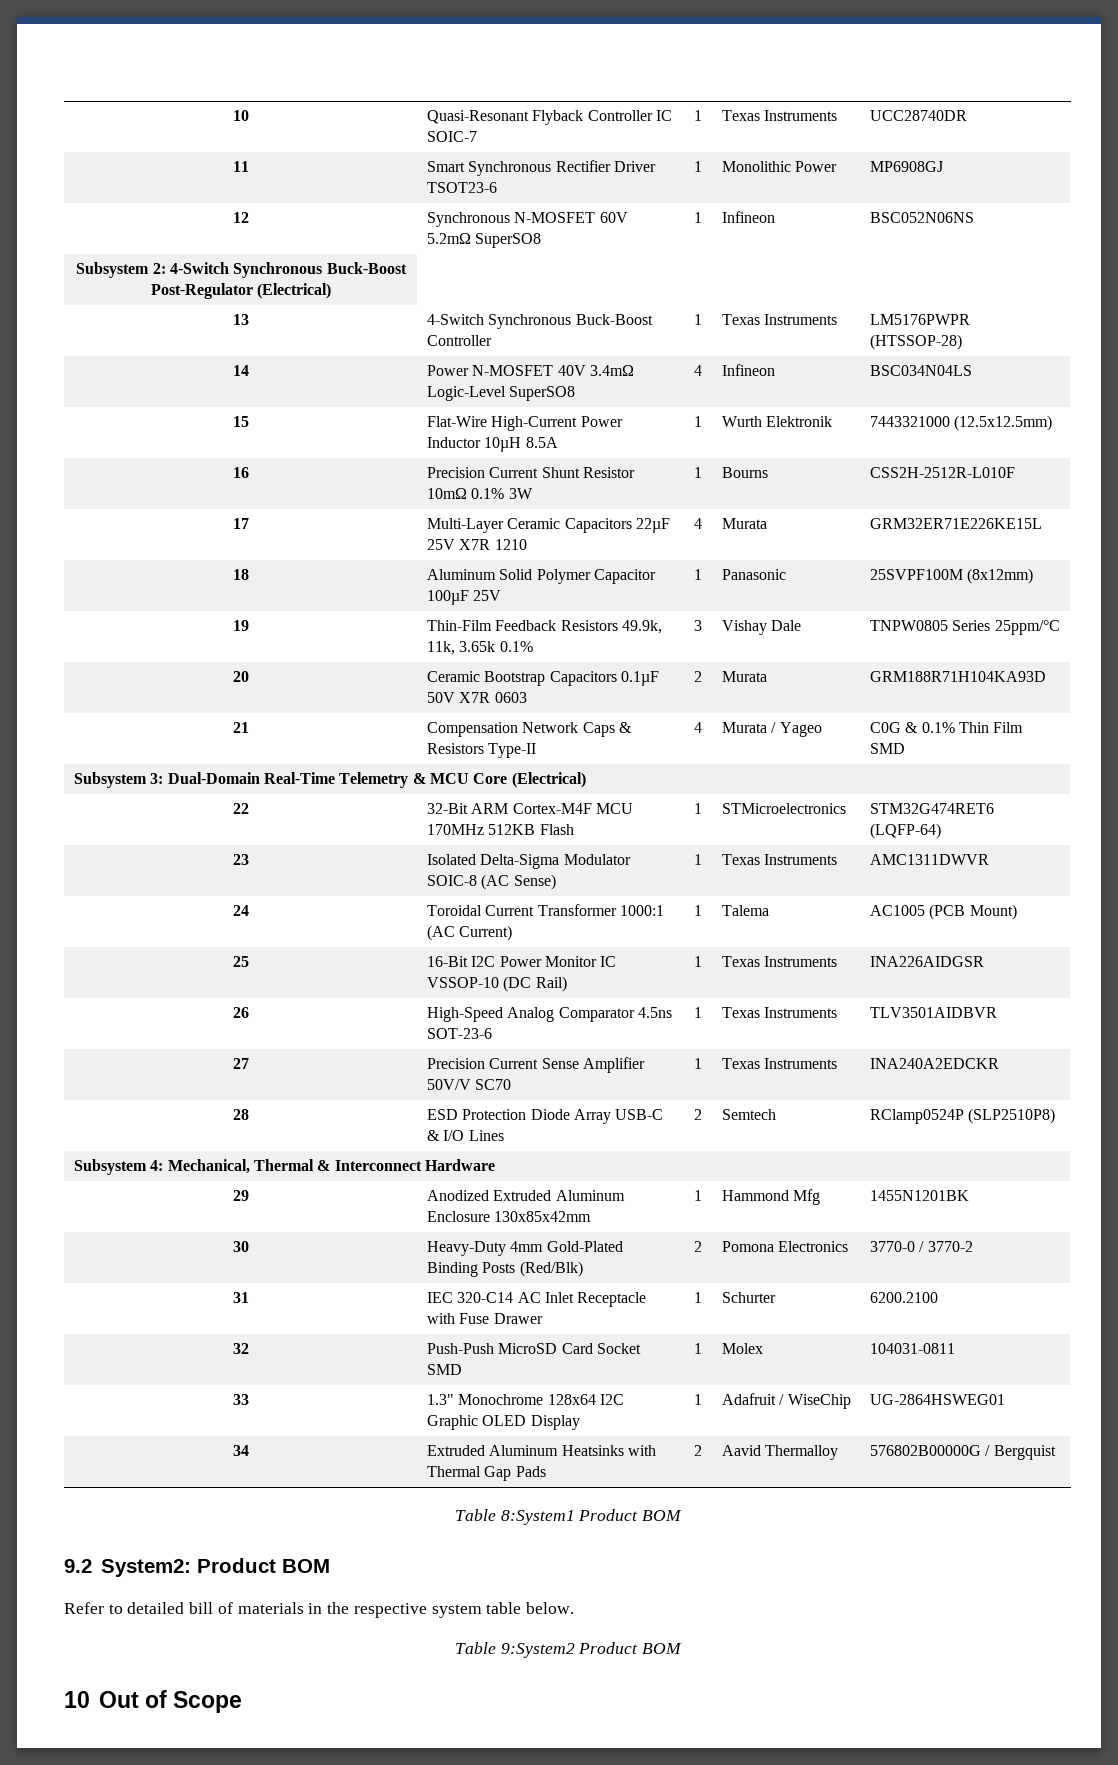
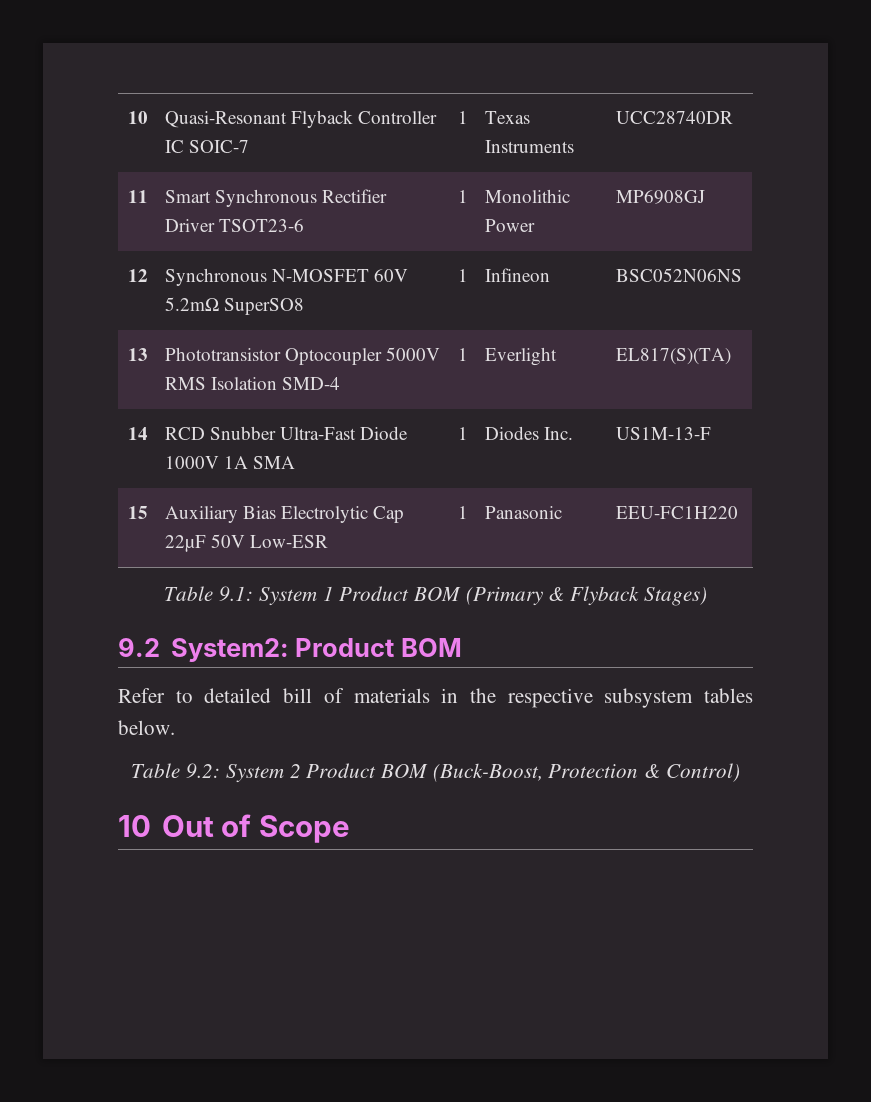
[76,262,407,278] [150,283,332,299] [233,314,249,325] [426,314,653,329] [426,335,492,346] [694,314,702,325] [721,314,838,325] [869,314,970,325] [869,334,962,350] [233,365,249,376] [426,365,634,376] [426,386,576,401] [694,365,702,376] [721,364,775,376] [869,365,972,376] [233,416,249,427] [426,416,623,431] [426,437,558,452] [694,416,702,427] [721,416,833,427] [869,415,1053,431] [233,467,249,478] [426,467,635,478] [426,488,533,499] [694,467,702,478] [721,467,768,478] [869,467,1015,478] [233,518,249,529] [426,518,670,533] [426,539,527,550] [694,518,702,529] [721,518,767,529] [869,518,1042,529] [233,569,249,580] [426,569,656,584] [426,590,502,605] [694,569,702,580] [721,569,786,580] [869,568,1034,584] [233,620,249,631] [426,620,662,634] [426,641,533,655] [694,620,702,631] [721,620,802,635] [869,620,1060,635] [233,671,249,682] [426,671,659,686] [426,692,527,703] [694,671,702,682] [721,671,767,682] [869,671,1046,682] [233,722,249,733] [426,722,632,737] [426,743,537,758] [694,722,702,733] [721,722,822,737] [869,722,1024,733] [869,743,905,754] [73,772,586,788] [233,803,249,814] [426,803,633,814] [426,824,574,835] [694,803,702,814] [721,803,846,814] [869,803,994,814] [869,823,941,839] [233,854,249,865] [426,854,631,869] [426,874,556,890] [694,854,702,865] [721,854,838,865] [869,854,989,865] [233,905,249,916] [426,904,664,916] [426,925,513,941] [694,905,702,916] [721,905,769,916] [869,904,1017,920] [233,956,249,967] [426,956,617,967] [426,976,567,992] [694,956,702,967] [721,956,838,967] [869,956,984,967] [233,1007,249,1018] [426,1007,672,1022] [426,1028,492,1039] [694,1007,702,1018] [721,1007,838,1018] [869,1007,997,1018] [233,1058,249,1069] [426,1057,645,1073] [426,1079,512,1090] [694,1058,702,1069] [721,1058,838,1069] [869,1058,999,1069] [233,1109,249,1120] [426,1109,664,1124] [426,1130,504,1141] [694,1109,702,1120] [721,1109,776,1120] [869,1108,1056,1124] [73,1159,495,1175] [233,1190,249,1201] [426,1190,625,1201] [426,1211,592,1222] [694,1190,702,1201] [721,1189,821,1205] [869,1190,969,1201] [233,1241,249,1252] [426,1241,623,1256] [426,1261,583,1277] [694,1241,702,1252] [721,1241,849,1252] [869,1241,973,1252] [233,1292,249,1303] [426,1292,647,1307] [426,1313,543,1324] [694,1292,702,1303] [721,1292,776,1303] [869,1292,938,1303] [233,1343,249,1354] [426,1343,641,1354] [426,1364,462,1375] [694,1343,702,1354] [721,1343,763,1354] [869,1343,955,1354] [233,1394,249,1405] [426,1394,624,1405] [426,1415,580,1430] [694,1394,702,1405] [721,1393,851,1409] [869,1394,1005,1405] [233,1445,249,1456] [426,1445,656,1456] [426,1466,546,1481] [694,1445,702,1456] [721,1445,839,1460] [869,1445,1056,1460] [454,1509,683,1525] Subsystem 2: 4-Switch Synchronous Buck-Boost Post-Regulator (Electrical) // 13 | 4-Switch Synchronous Buck-Boost Controller | 1 | Texas Instruments | LM5176PWPR (HTSSOP-28) // 14 | Power N-MOSFET 40V 3.4mΩ Logic-Level SuperSO8 | 4 | Infineon | BSC034N04LS // 15 | Flat-Wire High-Current Power Inductor 10µH 8.5A | 1 | Wurth Elektronik | 7443321000 (12.5x12.5mm) // 16 | Precision Current Shunt Resistor 10mΩ 0.1% 3W | 1 | Bourns | CSS2H-2512R-L010F // 17 | Multi-Layer Ceramic Capacitors 22µF 25V X7R 1210 | 4 | Murata | GRM32ER71E226KE15L // 18 | Aluminum Solid Polymer Capacitor 100µF 25V | 1 | Panasonic | 25SVPF100M (8x12mm) // 19 | Thin-Film Feedback Resistors 49.9k, 11k, 3.65k 0.1% | 3 | Vishay Dale | TNPW0805 Series 25ppm/°C // 20 | Ceramic Bootstrap Capacitors 0.1µF 50V X7R 0603 | 2 | Murata | GRM188R71H104KA93D // 21 | Compensation Network Caps & Resistors Type-II | 4 | Murata / Yageo | C0G & 0.1% Thin Film SMD // Subsystem 3: Dual-Domain Real-Time Telemetry & MCU Core (Electrical) // 22 | 32-Bit ARM Cortex-M4F MCU 170MHz 512KB Flash | 1 | STMicroelectronics | STM32G474RET6 (LQFP-64) // 23 | Isolated Delta-Sigma Modulator SOIC-8 (AC Sense) | 1 | Texas Instruments | AMC1311DWVR // 24 | Toroidal Current Transformer 1000:1 (AC Current) | 1 | Talema | AC1005 (PCB Mount) // 25 | 16-Bit I2C Power Monitor IC VSSOP-10 (DC Rail) | 1 | Texas Instruments | INA226AIDGSR // 26 | High-Speed Analog Comparator 4.5ns SOT-23-6 | 1 | Texas Instruments | TLV3501AIDBVR // 27 | Precision Current Sense Amplifier 50V/V SC70 | 1 | Texas Instruments | INA240A2EDCKR // 28 | ESD Protection Diode Array USB-C & I/O Lines | 2 | Semtech | RClamp0524P (SLP2510P8) // Subsystem 4: Mechanical, Thermal & Interconnect Hardware // 29 | Anodized Extruded Aluminum Enclosure 130x85x42mm | 1 | Hammond Mfg | 1455N1201BK // 30 | Heavy-Duty 4mm Gold-Plated Binding Posts (Red/Blk) | 2 | Pomona Electronics | 3770-0 / 3770-2 // 31 | IEC 320-C14 AC Inlet Receptacle with Fuse Drawer | 1 | Schurter | 6200.2100 // 32 | Push-Push MicroSD Card Socket SMD | 1 | Molex | 104031-0811 // 33 | 1.3" Monochrome 128x64 I2C Graphic OLED Display | 1 | Adafruit / WiseChip | UG-2864HSWEG01 // 34 | Extruded Aluminum Heatsinks with Thermal Gap Pads | 2 | Aavid Thermalloy | 576802B00000G / Bergquist // Table 8:System1 Product BOM -> [127,348,148,361] [164,347,441,365] [164,377,341,390] [457,348,468,361] [484,347,557,366] [615,348,731,365] [127,427,148,440] [164,426,409,440] [164,456,296,469] [457,427,468,440] [484,426,573,440] [615,427,711,440] [127,506,148,519] [164,506,405,523] [164,534,329,552] [457,506,468,519] [484,506,562,519] [615,506,738,519] [164,586,707,606] 13 | Phototransistor Optocoupler 5000V RMS Isolation SMD-4 | 1 | Everlight | EL817(S)(TA) // 14 | RCD Snubber Ultra-Fast Diode 1000V 1A SMA | 1 | Diodes Inc. | US1M-13-F // 15 | Auxiliary Bias Electrolytic Cap 22µF 50V Low-ESR | 1 | Panasonic | EEU-FC1H220 // Table 9.1: System 1 Product BOM (Primary & Flyback Stages)
[431,1602,522,1618] system table -> [604,688,753,708] subsystem tables
[500,1642,683,1658] 9:System2 Product BOM -> [186,763,740,783] 9.2: System 2 Product BOM (Buck-Boost, Protection & Control)

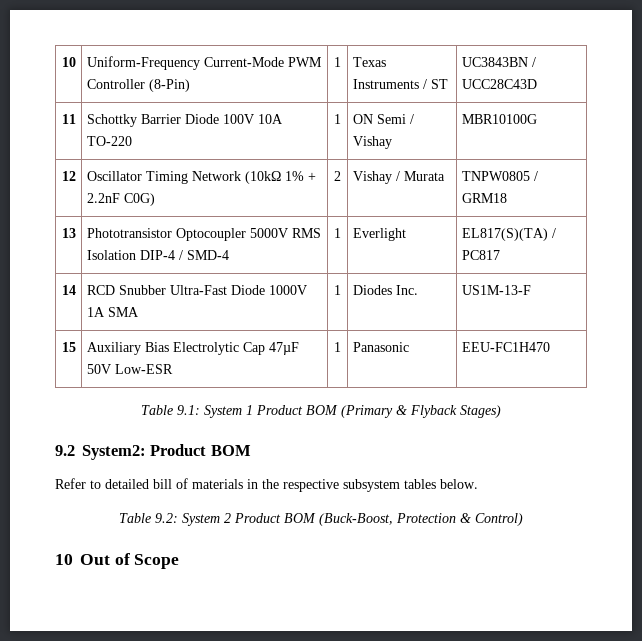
[164,110,438,128] [164,140,249,153] [457,111,468,124] [484,111,530,124] [484,140,574,153] [615,111,733,124] [127,190,148,203] [164,189,388,207] [164,219,304,232] [457,190,468,203] [484,189,570,203] [484,219,535,232] [615,190,705,204] [127,269,148,282] [164,268,409,286] [164,297,304,315] [457,269,468,282] [484,268,550,282] [615,268,742,282] Quasi-Resonant Flyback Controller IC SOIC-7 | 1 | Texas Instruments | UCC28740DR // 11 | Smart Synchronous Rectifier Driver TSOT23-6 | 1 | Monolithic Power | MP6908GJ // 12 | Synchronous N-MOSFET 60V 5.2mΩ SuperSO8 | 1 | Infineon | BSC052N06NS -> [86,56,322,70] [86,79,190,92] [334,57,341,67] [352,57,386,67] [352,79,448,89] [461,57,536,67] [461,79,537,89] [61,114,76,124] [86,114,283,127] [86,136,132,146] [334,114,341,124] [352,114,414,124] [352,136,392,149] [461,114,537,124] [61,171,76,181] [86,171,316,184] [86,193,155,206] [334,171,341,181] [352,171,445,184] [461,171,538,181] [461,193,507,203] Uniform-Frequency Current-Mode PWM Controller (8-Pin) | 1 | Texas Instruments / ST | UC3843BN / UCC28C43D // 11 | Schottky Barrier Diode 100V 10A TO-220 | 1 | ON Semi / Vishay | MBR10100G // 12 | Oscillator Timing Network (10kΩ 1% + 2.2nF C0G) | 2 | Vishay / Murata | TNPW0805 / GRM18
(277, 383) none -> [139,250,183,260] DIP-4 /
(731, 356) none -> [551,228,556,238] [461,250,500,260] / PC817
[164,535,206,552] 22µF -> [268,342,299,355] 47µF
[615,506,738,519] EEU-FC1H220 -> [461,342,550,352] EEU-FC1H470

